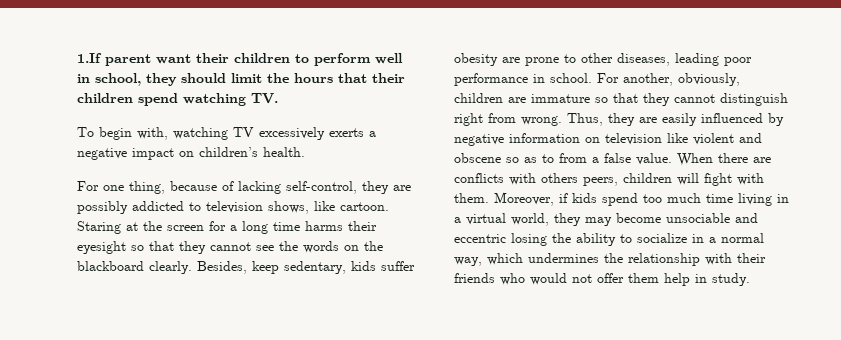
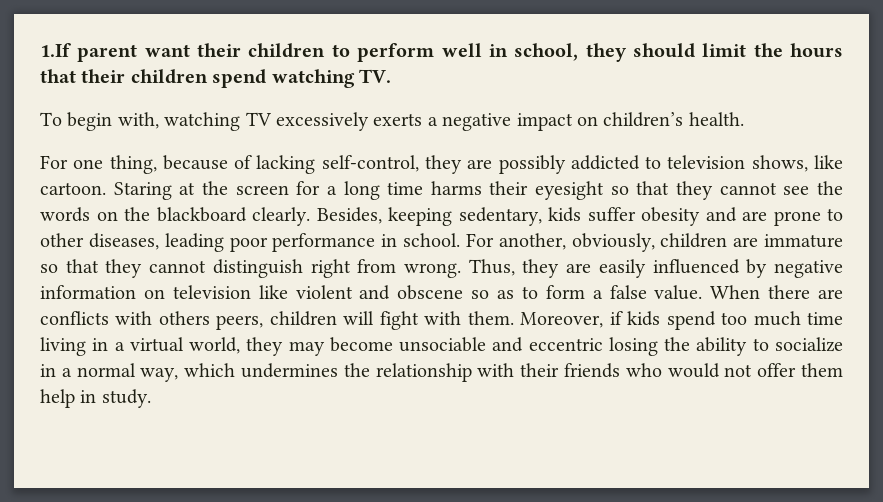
[252,261,279,274] keep -> [388,207,452,226] keeping
(498, 59) none -> [705,207,737,222] and
[559,153,587,163] from -> [545,285,585,299] form

